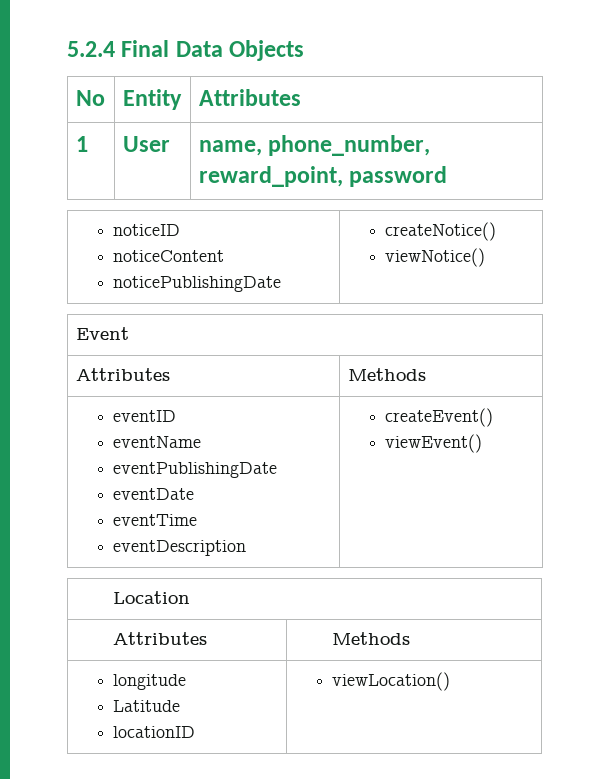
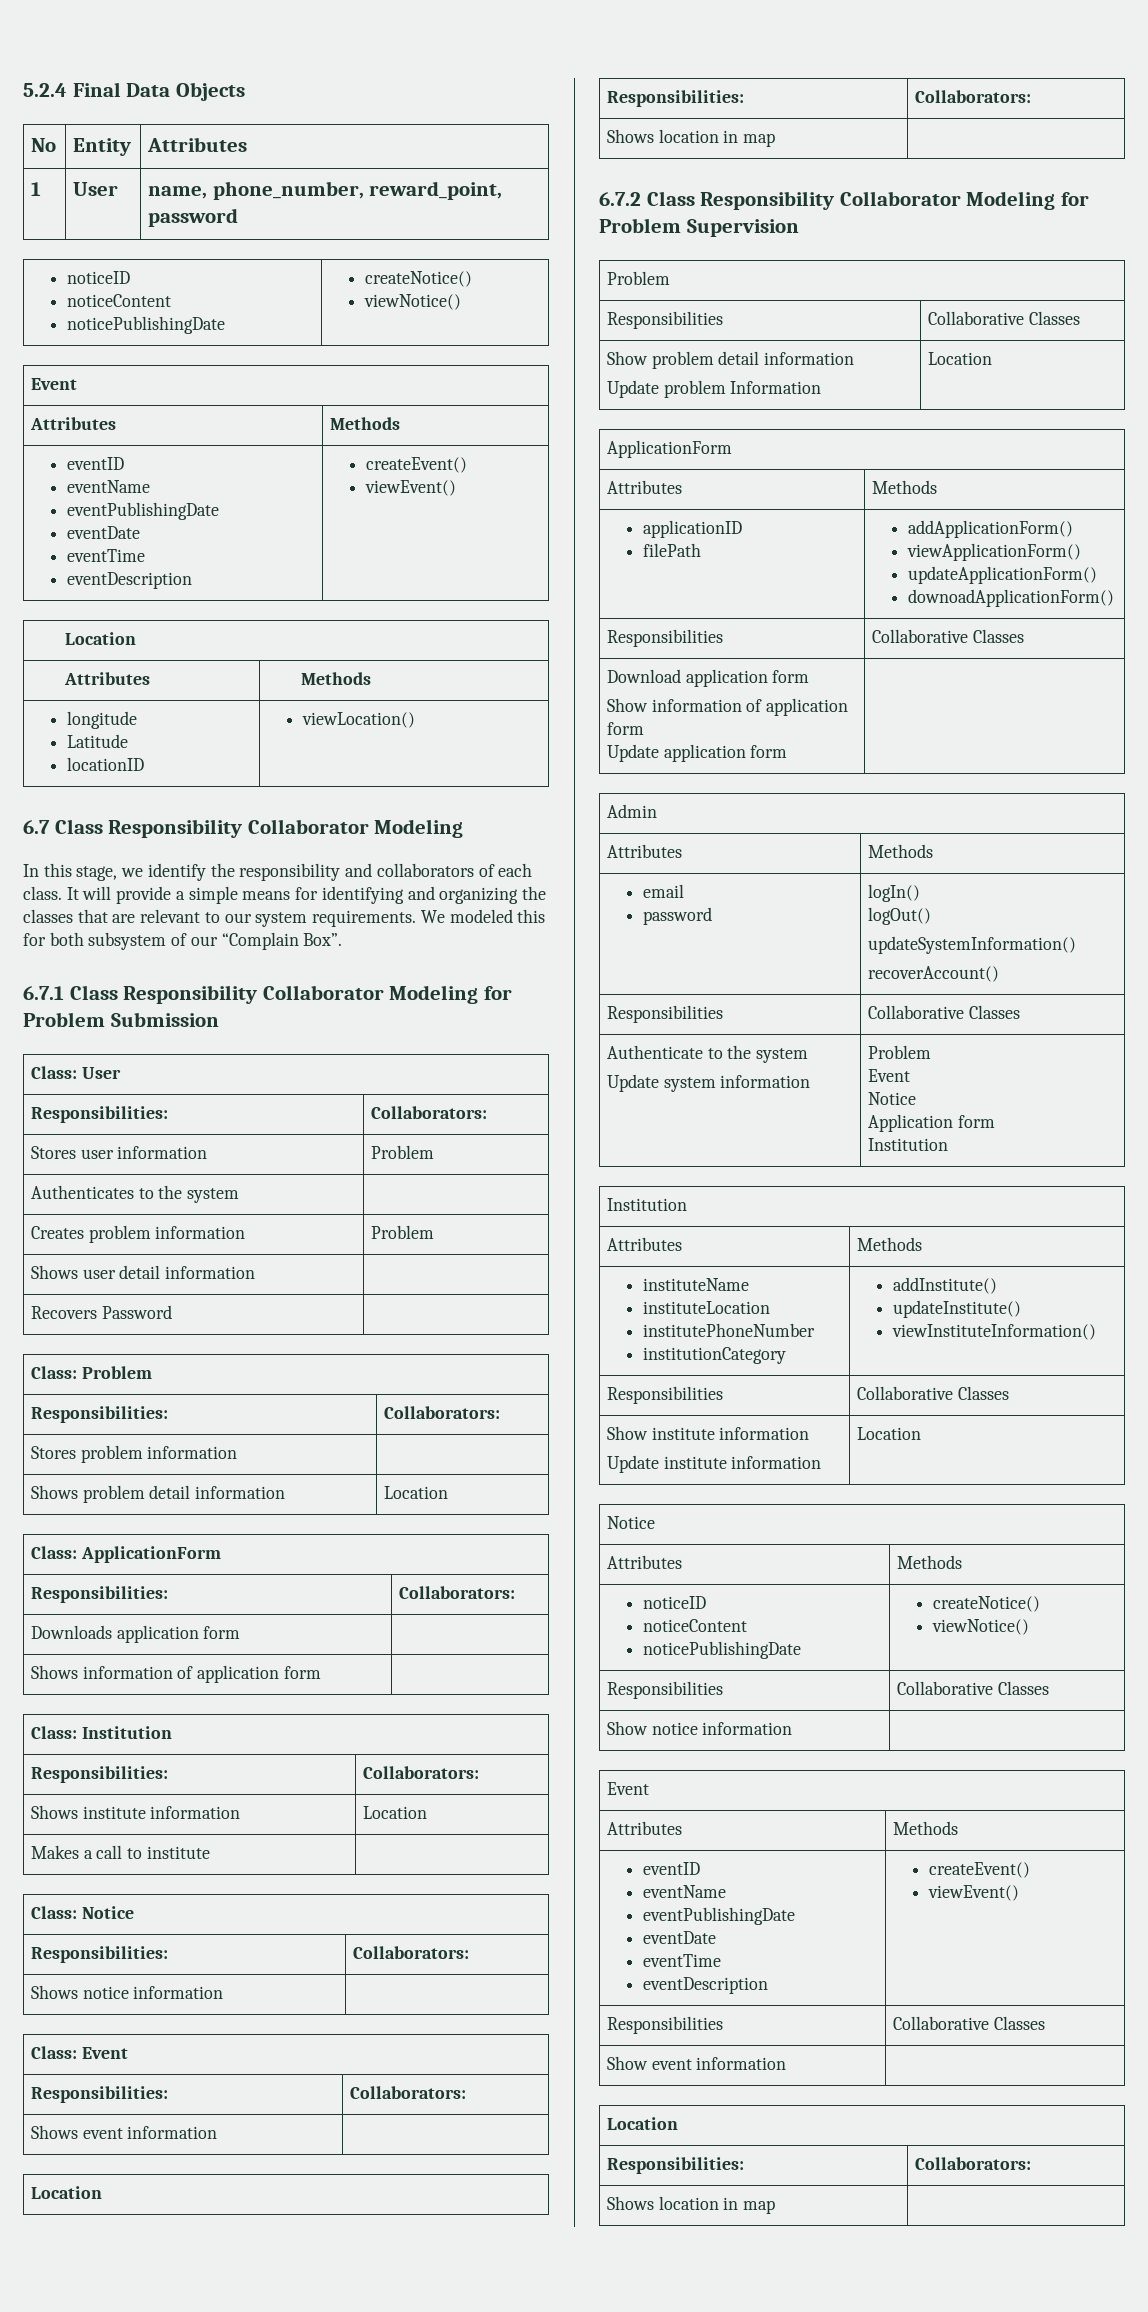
(451, 681) none -> [23,819,464,838] [23,863,533,881] [23,886,546,904] [23,909,546,927] [23,932,343,950] [23,985,512,1004] [23,1012,219,1027] [31,1066,121,1079] [31,1106,169,1123] [371,1106,488,1119] [31,1146,208,1159] [371,1145,435,1159] [31,1185,240,1203] [31,1225,246,1243] [371,1225,435,1239] [31,1265,256,1279] [31,1305,172,1319] [31,1366,152,1379] [31,1406,169,1423] [384,1406,501,1419] [31,1445,238,1463] [31,1485,286,1503] [384,1486,449,1499] [31,1546,221,1563] [31,1586,169,1603] [399,1586,516,1599] [31,1625,241,1643] [31,1665,321,1683] [31,1726,172,1739] [31,1766,169,1783] [363,1766,480,1779] [31,1805,241,1819] [363,1806,428,1819] [31,1845,210,1859] [31,1906,134,1919] [31,1946,169,1963] [353,1946,470,1959] [31,1985,224,1999] [31,2046,128,2059] [31,2086,169,2103] [350,2086,467,2099] [31,2125,218,2139] [31,2186,103,2199] [607,90,745,107] [915,90,1032,103] [607,129,776,147] [599,191,1089,210] [599,218,799,237] [607,271,671,285] [607,311,724,329] [928,311,1080,325] [607,351,855,369] [607,380,822,398] [928,352,993,365] [607,440,733,458] [607,480,683,494] [872,480,938,494] [643,520,743,538] [643,543,702,557] [908,520,1074,538] [907,543,1082,561] [908,566,1098,584] [908,589,1115,607] [607,629,724,647] [872,629,1024,643] [607,669,810,687] [607,698,849,716] [607,722,645,735] [607,744,788,762] [607,804,658,818] [607,844,683,858] [868,844,934,858] [643,884,685,898] [643,907,713,925] [868,884,921,902] [868,907,932,925] [868,936,1077,954] [868,966,1000,982] [607,1005,724,1023] [868,1005,1020,1019] [607,1045,809,1063] [607,1074,811,1092] [868,1045,932,1059] [868,1069,911,1082] [868,1092,917,1105] [868,1114,995,1132] [868,1138,949,1151] [607,1198,688,1211] [607,1237,683,1251] [857,1237,923,1251] [643,1278,750,1291] [643,1301,771,1314] [643,1323,816,1337] [643,1347,787,1364] [893,1277,998,1294] [893,1300,1022,1318] [892,1324,1097,1340] [607,1386,724,1404] [857,1386,1009,1400] [607,1426,810,1440] [607,1455,822,1473] [857,1427,922,1440] [607,1516,656,1529] [607,1555,683,1569] [897,1555,963,1569] [643,1596,707,1609] [643,1619,748,1632] [643,1641,802,1659] [933,1596,1041,1612] [932,1619,1030,1635] [607,1681,724,1699] [897,1681,1049,1695] [607,1721,793,1735] [607,1782,650,1795] [607,1821,683,1835] [893,1821,959,1835] [643,1862,701,1875] [643,1885,727,1898] [643,1907,796,1925] [643,1931,717,1944] [643,1954,722,1967] [643,1977,769,1994] [929,1862,1031,1878] [928,1885,1020,1901] [607,2016,724,2034] [893,2016,1045,2030] [607,2056,787,2070] [607,2117,679,2130] [607,2157,745,2174] [915,2157,1032,2170] [607,2196,776,2214] // 6.7 Class Responsibility Collaborator Modeling // In this stage, we identify the responsibility and collaborators of each class. It will provide a simple means for identifying and organizing the classes that are relevant to our system requirements. We modeled this for both subsystem of our “Complain Box”. // 6.7.1 Class Responsibility Collaborator Modeling for Problem Submission // Class: User // Responsibilities: | Collaborators: // Stores user information | Problem // Authenticates to the system | // Creates problem information | Problem // Shows user detail information | // Recovers Password | // Class: Problem // Responsibilities: | Collaborators: // Stores problem information | // Shows problem detail information | Location // Class: ApplicationForm // Responsibilities: | Collaborators: // Downloads application form | // Shows information of application form | // Class: Institution // Responsibilities: | Collaborators: // Shows institute information | Location // Makes a call to institute | // Class: Notice // Responsibilities: | Collaborators: // Shows notice information | // Class: Event // Responsibilities: | Collaborators: // Shows event information | // Location // Responsibilities: | Collaborators: // Shows location in map | // 6.7.2 Class Responsibility Collaborator Modeling for Problem Supervision // Problem // Responsibilities | Collaborative Classes // Show problem detail information // Update problem Information | Location // ApplicationForm // Attributes | Methods // applicationID // filePath | addApplicationForm() // viewApplicationForm() // updateApplicationForm() // downoadApplicationForm() // Responsibilities | Collaborative Classes // Download application form // Show information of application form // Update application form | // Admin // Attributes | Methods // email // password | logIn() // logOut() // updateSystemInformation() // recoverAccount() // Responsibilities | Collaborative Classes // Authenticate to the system // Update system information | Problem // Event // Notice // Application form // Institution // Institution // Attributes | Methods // instituteName // instituteLocation // institutePhoneNumber // institutionCategory | addInstitute() // updateInstitute() // viewInstituteInformation() // Responsibilities | Collaborative Classes // Show institute information // Update institute information | Location // Notice // Attributes | Methods // noticeID // noticeContent // noticePublishingDate | createNotice() // viewNotice() // Responsibilities | Collaborative Classes // Show notice information | // Event // Attributes | Methods // eventID // eventName // eventPublishingDate // eventDate // eventTime // eventDescription | createEvent() // viewEvent() // Responsibilities | Collaborative Classes // Show event information | // Location // Responsibilities: | Collaborators: // Shows location in map |

